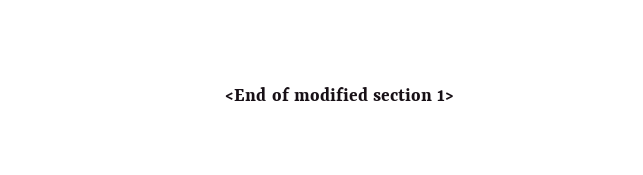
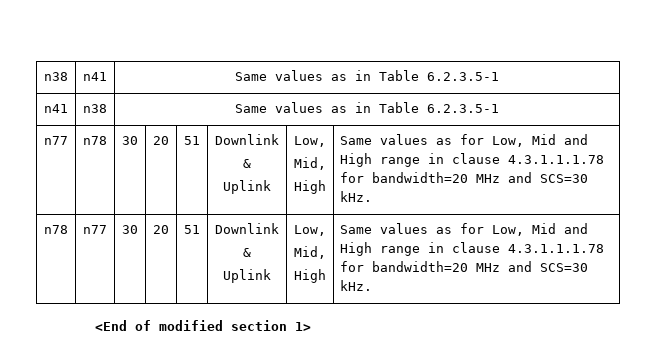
(225, 94) none -> [44,72,68,81] [83,72,107,81] [235,70,499,81] [44,104,68,113] [83,104,107,113] [235,102,499,113] [44,136,68,145] [83,136,107,145] [122,136,138,145] [153,136,169,145] [184,136,200,145] [215,134,279,145] [243,159,251,168] [223,180,271,194] [294,136,326,147] [294,157,326,170] [294,180,326,194] [340,134,589,147] [340,153,605,167] [340,172,589,183] [340,191,373,202] [44,225,68,234] [83,225,107,234] [122,225,138,234] [153,225,169,234] [184,225,200,234] [215,223,279,234] [243,248,251,257] [223,269,271,283] [294,225,326,236] [294,246,326,259] [294,269,326,283] [340,223,589,236] [340,242,605,256] [340,261,589,272] [340,280,373,291] n38 | n41 | Same values as in Table 6.2.3.5-1 // n41 | n38 | Same values as in Table 6.2.3.5-1 // n77 | n78 | 30 | 20 | 51 | Downlink // & // Uplink | Low, // Mid, // High | Same values as for Low, Mid and High range in clause 4.3.1.1.1.78 for bandwidth=20 MHz and SCS=30 kHz. // n78 | n77 | 30 | 20 | 51 | Downlink // & // Uplink | Low, // Mid, // High | Same values as for Low, Mid and High range in clause 4.3.1.1.1.78 for bandwidth=20 MHz and SCS=30 kHz. //

